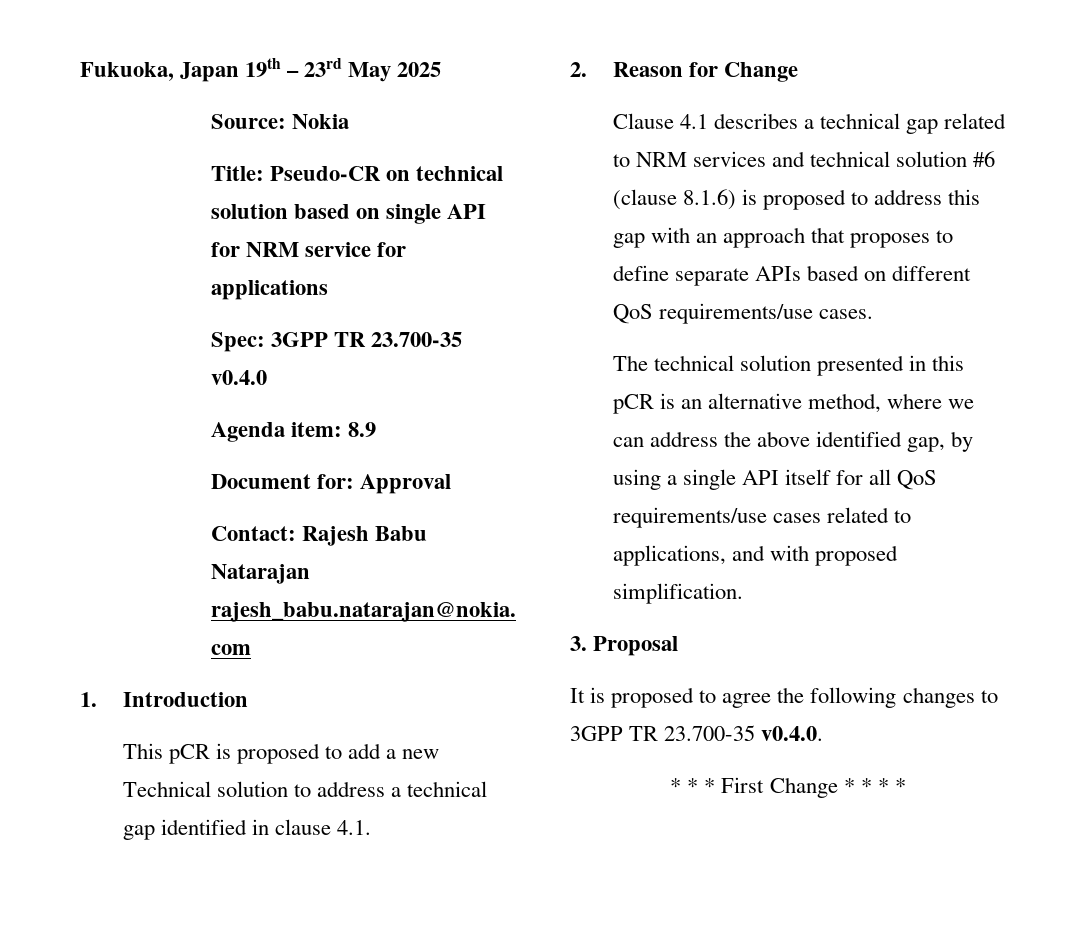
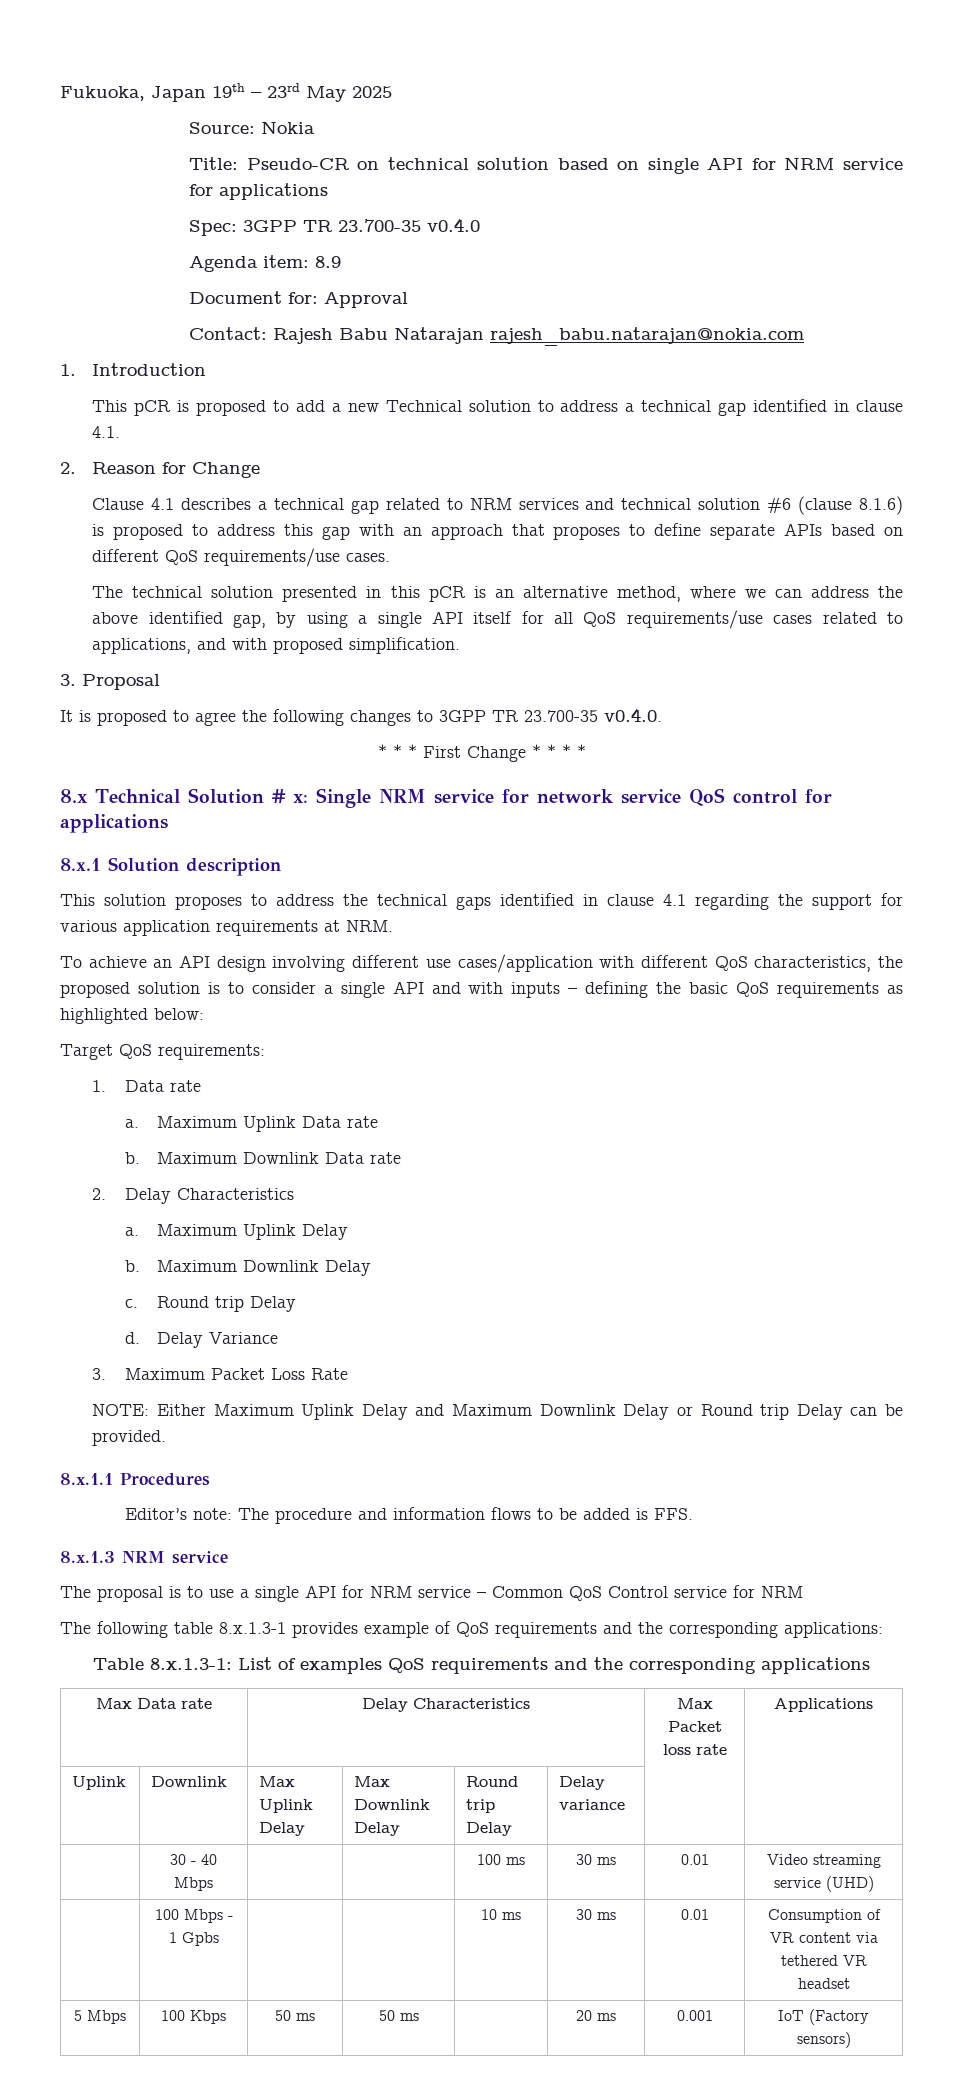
(906, 785) none -> [60,788,832,808] [60,814,168,833] [60,857,281,876] [60,893,903,910] [60,920,393,936] [60,954,904,973] [60,981,904,998] [60,1008,204,1024] [60,1044,265,1060] [92,1080,201,1092] [124,1116,378,1132] [124,1152,401,1164] [92,1188,294,1204] [124,1224,348,1240] [124,1260,371,1276] [124,1296,296,1312] [124,1332,278,1348] [92,1368,348,1380] [92,1404,903,1420] [92,1430,167,1446] [60,1473,210,1486] [124,1507,693,1524] [60,1551,228,1564] [60,1585,803,1602] [60,1621,883,1638] [93,1657,870,1674] [96,1698,212,1709] [362,1698,530,1712] [676,1698,713,1709] [667,1721,722,1732] [662,1744,727,1755] [774,1698,874,1712] [72,1776,127,1790] [151,1776,228,1787] [259,1776,296,1787] [259,1799,314,1813] [259,1822,306,1836] [354,1776,391,1787] [354,1799,431,1810] [354,1822,401,1836] [466,1776,519,1787] [466,1799,496,1813] [466,1822,513,1836] [559,1776,606,1790] [559,1799,626,1810] [170,1854,217,1865] [174,1877,213,1891] [477,1854,525,1865] [576,1854,616,1865] [680,1854,709,1865] [766,1854,881,1868] [773,1876,874,1892] [154,1909,233,1923] [168,1932,219,1946] [481,1909,521,1920] [576,1909,616,1920] [680,1909,709,1920] [767,1909,881,1923] [769,1932,878,1943] [780,1955,867,1966] [797,1978,850,1989] [74,2010,126,2024] [161,2010,226,2024] [275,2010,315,2021] [378,2010,419,2021] [576,2010,616,2021] [676,2010,713,2021] [778,2009,870,2025] [796,2032,851,2048] // 8.x Technical Solution # x: Single NRM service for network service QoS control for applications // 8.x.1 Solution description // This solution proposes to address the technical gaps identified in clause 4.1 regarding the support for various application requirements at NRM. // To achieve an API design involving different use cases/application with different QoS characteristics, the proposed solution is to consider a single API and with inputs – defining the basic QoS requirements as highlighted below: // Target QoS requirements: // 1. Data rate // a. Maximum Uplink Data rate // b. Maximum Downlink Data rate // 2. Delay Characteristics // a. Maximum Uplink Delay // b. Maximum Downlink Delay // c. Round trip Delay // d. Delay Variance // 3. Maximum Packet Loss Rate // NOTE: Either Maximum Uplink Delay and Maximum Downlink Delay or Round trip Delay can be provided. // 8.x.1.1 Procedures // Editor’s note: The procedure and information flows to be added is FFS. // 8.x.1.3 NRM service // The proposal is to use a single API for NRM service – Common QoS Control service for NRM // The following table 8.x.1.3-1 provides example of QoS requirements and the corresponding applications: // Table 8.x.1.3-1: List of examples QoS requirements and the corresponding applications // Max Data rate | Delay Characteristics | Max Packet loss rate | Applications // Uplink | Downlink | Max Uplink Delay | Max Downlink Delay | Round trip Delay | Delay variance | | // | 30 - 40 Mbps | | | 100 ms | 30 ms | 0.01 | Video streaming service (UHD) // | 100 Mbps - 1 Gpbs | | | 10 ms | 30 ms | 0.01 | Consumption of VR content via tethered VR headset // 5 Mbps | 100 Kbps | 50 ms | 50 ms | | 20 ms | 0.001 | IoT (Factory sensors)

